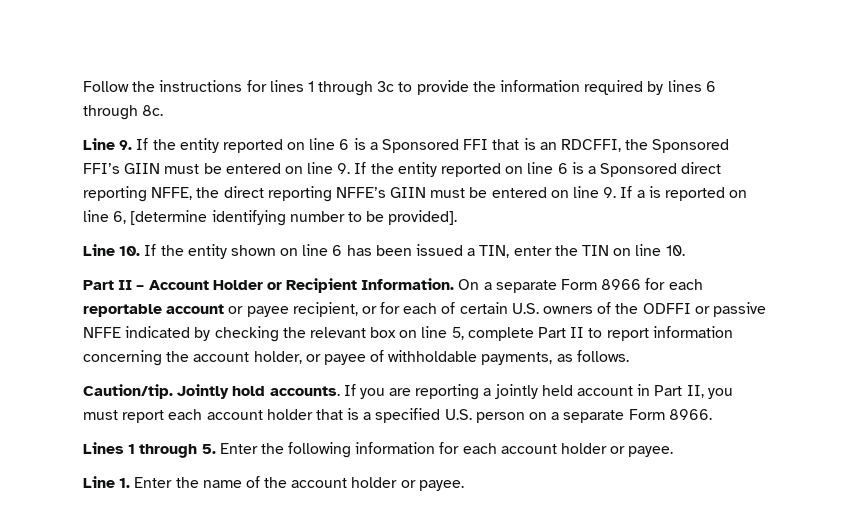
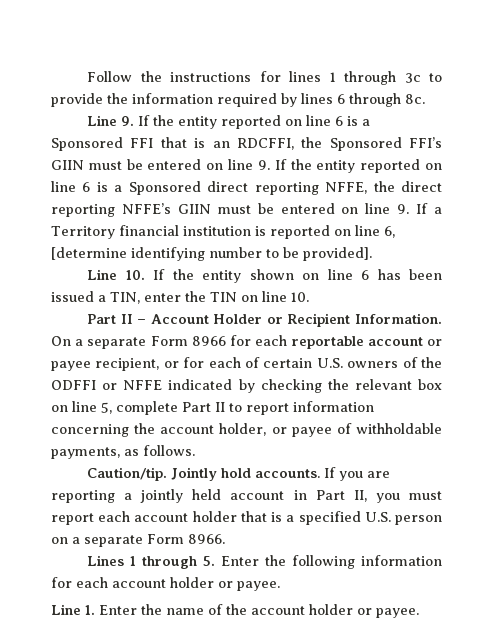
(645, 194) none -> [51,225,251,239] Territory financial institution
[712,302,766,317] passive -> (118, 386) none

